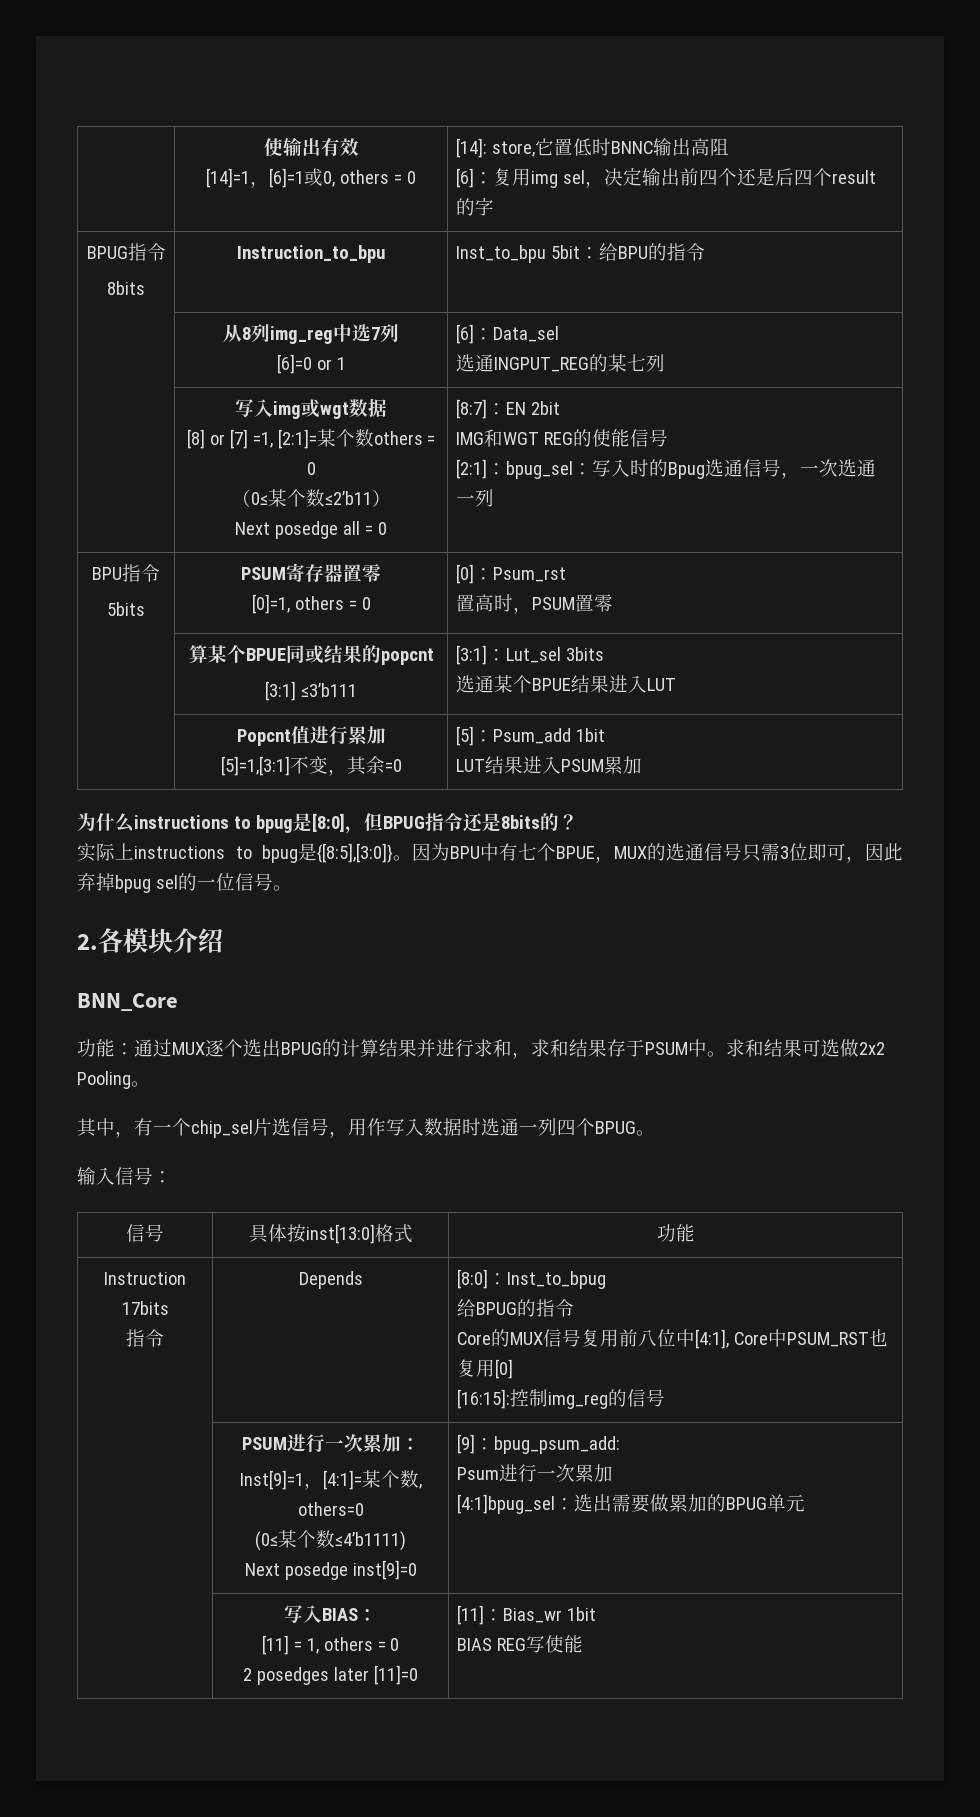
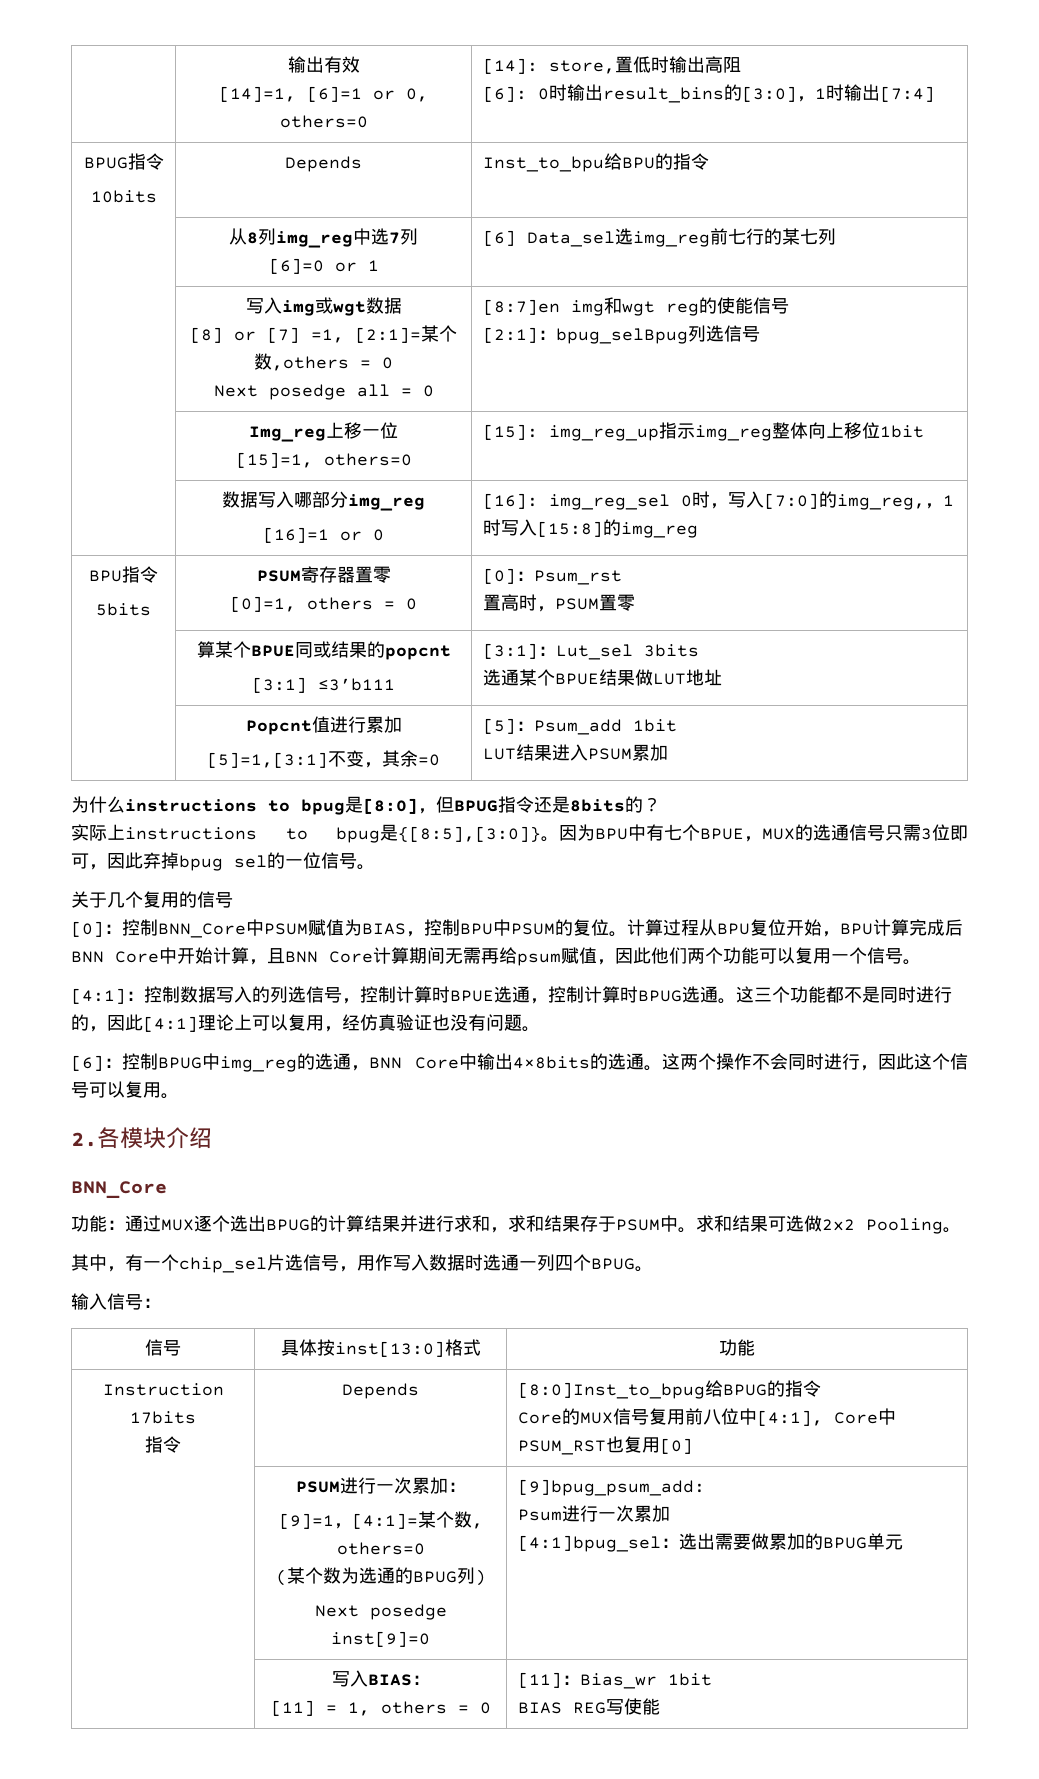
[263,138,283,156] | 使 -> (287, 64) |
[206,168,416,188] [14]=1，[6]=1或0, others = 0 -> [219,86,428,102] [279,115,368,128] [14]=1, [6]=1 or 0, others=0
[534,138,653,156] 它置低时BNNC -> [614,56,669,73] 置低时
[455,167,876,188] [455,197,494,216] [6]：复用img sel，决定输出前四个还是后四个result的字 -> [482,84,935,103] [6]: 0时输出result_bins的[3:0]，1时输出[7:4]
[107,281,145,295] [237,245,385,263] 8bits | Instruction_to_bpu -> [90,190,157,203] [285,156,362,172] 10bits | Depends
[550,245,599,259] 5bit： -> (604, 164) none
[473,328,493,340] ： -> (516, 238) none
[455,354,589,372] // 选通INGPUT_REG -> [614,228,764,247] 选img_reg前七行
[373,431,436,445] [306,462,316,475] [231,489,391,507] others = 0 // （0≤某个数≤2’b11） -> [272,356,393,371] ,others = 0
[455,399,560,419] [455,429,668,447] [455,459,876,479] [455,489,494,507] [8:7]：EN 2bit // IMG和WGT REG的使能信号 // [2:1]：bpug_sel：写入时的Bpug选通信号，一次选通一列 -> [482,297,789,316] [482,325,760,344] [249,422,398,442] [235,452,412,468] [482,422,924,441] [222,491,425,511] [263,527,384,543] [482,491,954,510] [482,519,698,538] [8:7]en img和wgt reg的使能信号 // [2:1]：bpug_selBpug列选信号 // | Img_reg上移一位 // [15]=1, others=0 | [15]: img_reg_up指示img_reg整体向上移位1bit // | 数据写入哪部分img_reg // [16]=1 or 0 | [16]: img_reg_sel 0时，写入[7:0]的img_reg,，1时写入[15:8]的img_reg
[608,675,676,693] 进入LUT -> [634,669,722,686] 做LUT地址
(292, 888) none -> [71,891,233,908] [71,919,963,938] [71,947,921,966] [71,986,952,1004] [71,1014,540,1032] [71,1053,968,1072] [71,1081,179,1099] // 关于几个复用的信号 // [0]：控制BNN_Core中PSUM赋值为BIAS，控制BPU中PSUM的复位。计算过程从BPU复位开始，BPU计算完成后BNN Core中开始计算，且BNN Core计算期间无需再给psum赋值，因此他们两个功能可以复用一个信号。 // [4:1]：控制数据写入的列选信号，控制计算时BPUE选通，控制计算时BPUG选通。这三个功能都不是同时进行的，因此[4:1]理论上可以复用，经仿真验证也没有问题。 // [6]：控制BPUG中img_reg的选通，BNN Core中输出4×8bits的选通。这两个操作不会同时进行，因此这个信号可以复用。
[456,1269,606,1289] [8:0]：Inst_to_bpug // -> [517,1382,705,1399] [8:0]Inst_to_bpug
[456,1389,665,1409] // [16:15]:控制img_reg的信号 -> (693, 1446) none
[239,1470,304,1490] Inst[9]=1 -> [278,1513,334,1529] [9]=1
[255,1530,406,1551] (0≤某个数≤4’b1111) -> [275,1567,486,1586] (某个数为选通的BPUG列)
[456,1434,620,1454] [9]：bpug_psum_add: -> [517,1479,705,1496] [9]bpug_psum_add:
[243,1665,418,1685] // 2 posedges later [11]=0 -> (491, 1708) none

